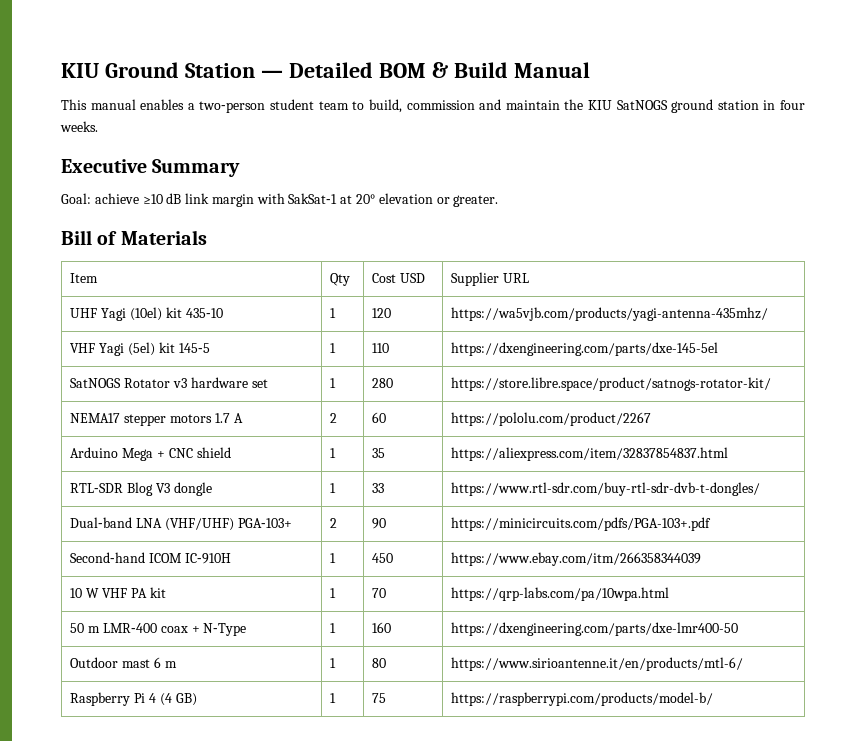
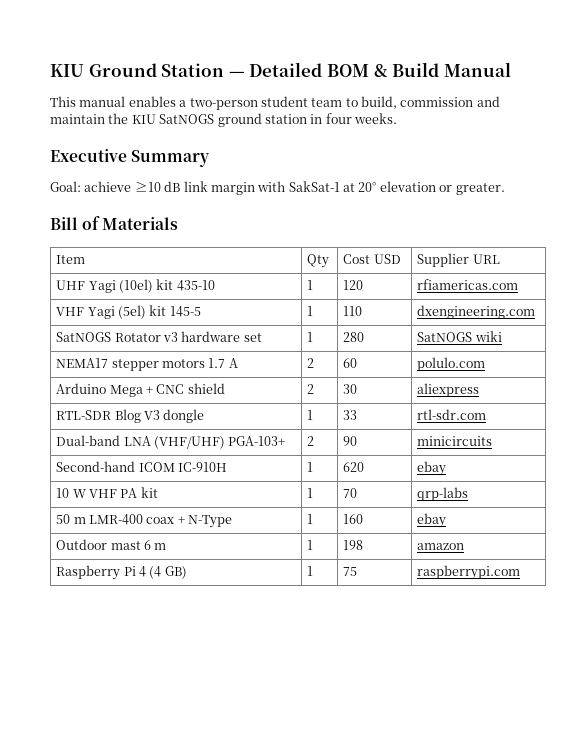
[451,307,769,321] https://wa5vjb.com/products/yagi-antenna-435mhz/ -> [417,279,519,290] rfiamericas.com
[451,342,719,356] https://dxengineering.com/parts/dxe-145-5el -> [417,305,536,319] dxengineering.com
[451,377,772,391] https://store.libre.space/product/satnogs-rotator-kit/ -> [417,331,502,342] SatNOGS wiki
[451,412,652,426] https://pololu.com/product/2267 -> [417,357,486,371] polulo.com
[330,448,337,458] [372,448,386,458] [451,447,729,461] 1 | 35 | https://aliexpress.com/item/32837854837.html -> [307,384,315,394] [343,384,358,394] [417,383,480,397] 2 | 30 | aliexpress
[451,482,761,496] https://www.rtl-sdr.com/buy-rtl-sdr-dvb-t-dongles/ -> [417,409,487,420] rtl-sdr.com
[451,517,712,531] https://minicircuits.com/pdfs/PGA-103+.pdf -> [417,436,493,446] minicircuits
[372,553,394,563] [451,552,702,566] 450 | https://www.ebay.com/itm/266358344039 -> [343,462,365,472] [417,461,447,476] 620 | ebay
[451,587,670,601] https://qrp-labs.com/pa/10wpa.html -> [417,487,469,501] qrp-labs
[451,622,739,636] https://dxengineering.com/parts/dxe-lmr400-50 -> [417,513,447,528] ebay
[372,658,387,668] [451,657,744,671] 80 | https://www.sirioantenne.it/en/products/mtl-6/ -> [343,540,364,550] [417,543,465,550] 198 | amazon
[451,692,714,706] https://raspberrypi.com/products/model-b/ -> [417,565,521,580] raspberrypi.com

